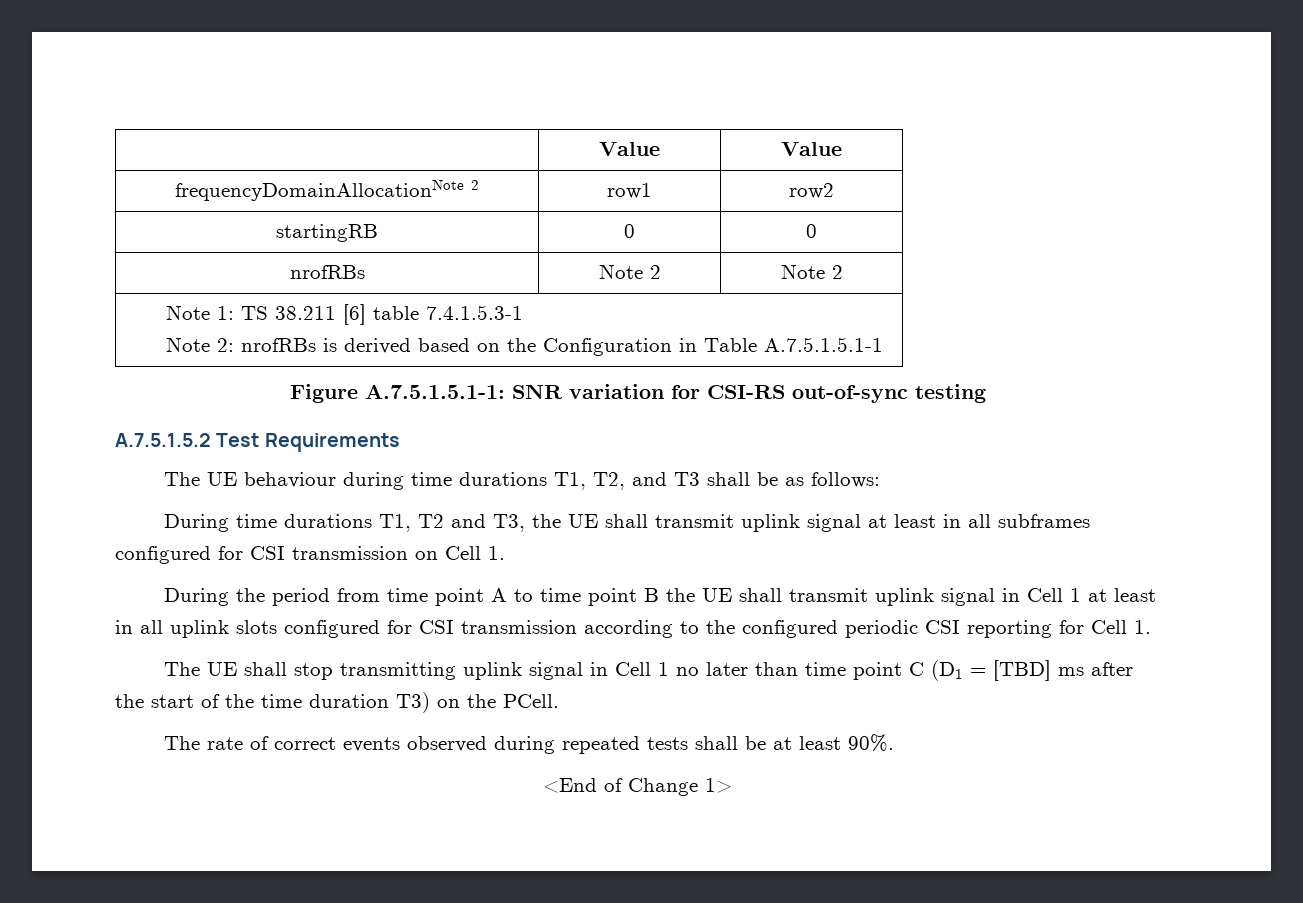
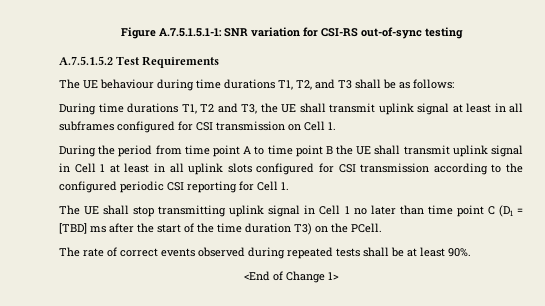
[599,142,660,156] [781,142,842,156] [175,179,479,201] [607,183,652,199] [789,183,834,199] [276,224,378,242] [624,224,635,238] [806,224,817,238] [289,265,365,279] [598,264,661,279] [780,264,843,279] [166,304,524,325] [166,337,884,356] | Value | Value // frequencyDomainAllocationNote 2 | row1 | row2 // startingRB | 0 | 0 // nrofRBs | Note 2 | Note 2 // Note 1: TS 38.211 [6] table 7.4.1.5.3-1 // Note 2: nrofRBs is derived based on the Configuration in Table A.7.5.1.5.1-1 // -> (120, 33) none

